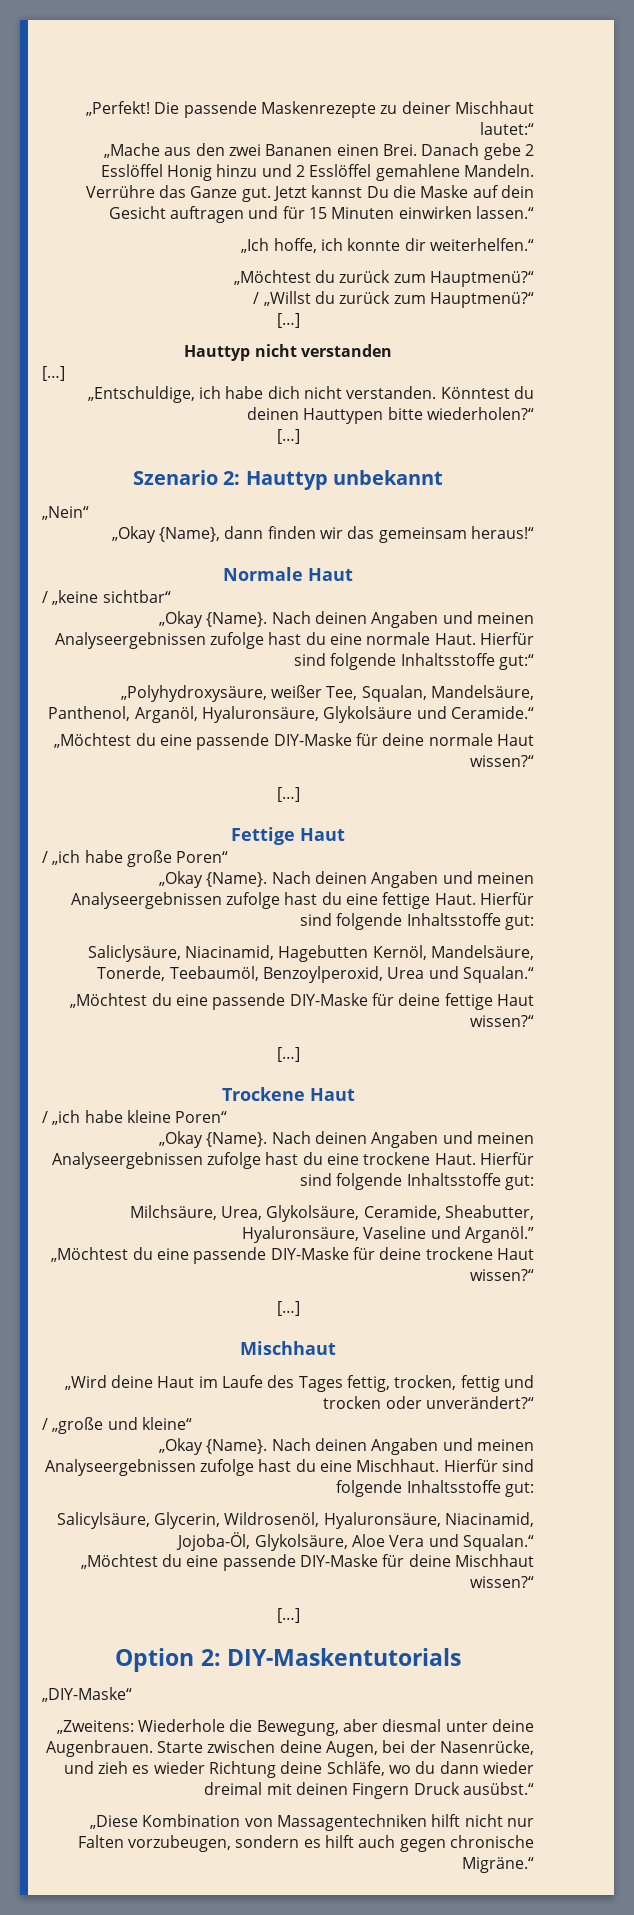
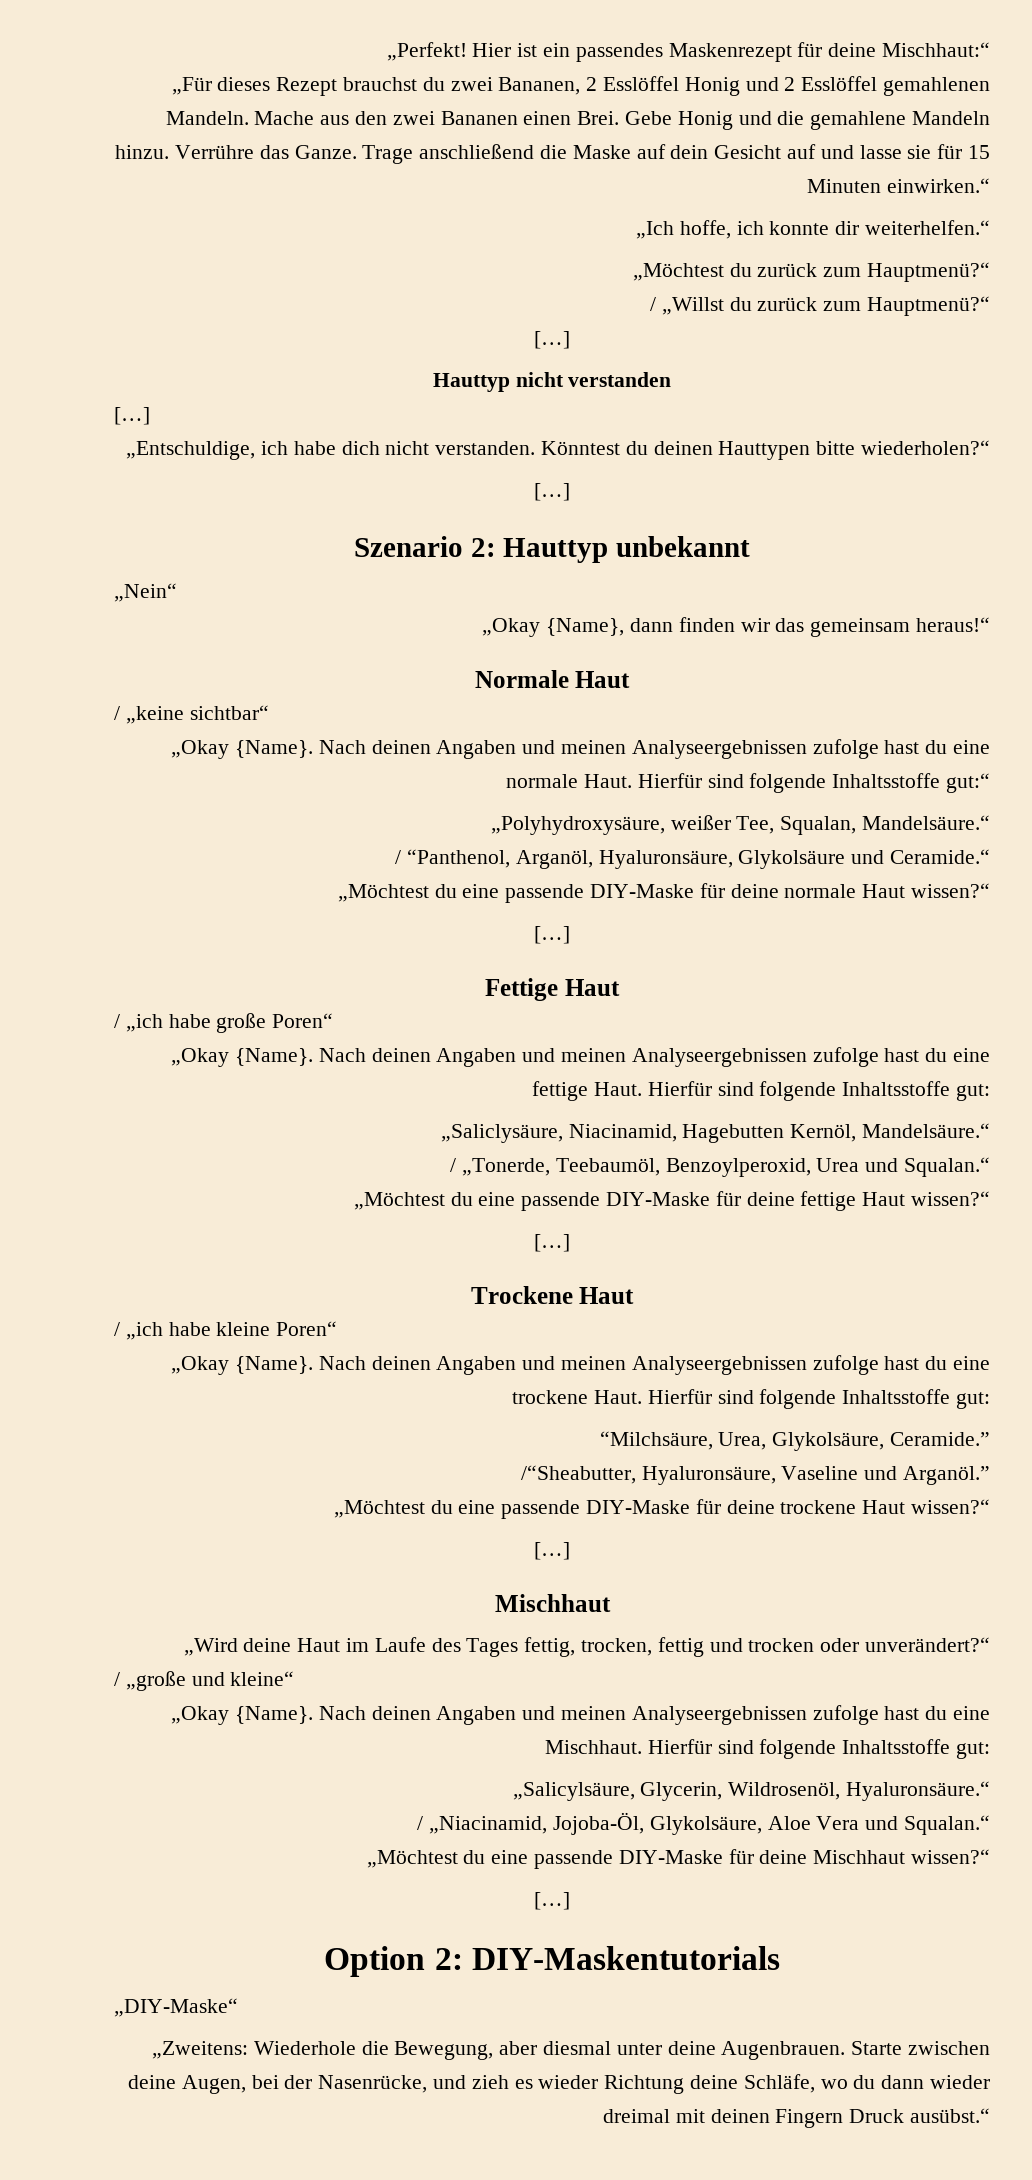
[154,101,534,118] [480,122,534,135] [104,143,161,158] Die passende Maskenrezepte zu deiner Mischhaut lautet:“ // „Mache -> [472,42,990,62] [171,76,990,96] [165,111,315,125] Hier ist ein passendes Maskenrezept für deine Mischhaut:“ // „Für dieses Rezept brauchst du zwei Bananen, 2 Esslöffel Honig und 2 Esslöffel gemahlenen Mandeln. Mache
[421,143,534,160] [100,164,534,181] [85,185,389,202] Danach gebe 2 Esslöffel Honig hinzu und 2 Esslöffel gemahlene Mandeln. Verrühre das Ganze gut. Jetzt kannst Du -> [624,111,990,130] [115,144,535,164] Gebe Honig und die gemahlene Mandeln hinzu. Verrühre das Ganze. Trage anschließend
[170,206,279,223] auftragen und -> [786,144,932,159] auf und lasse sie
[398,206,534,219] einwirken lassen.“ -> [886,178,990,193] einwirken.“
[431,685,534,700] [48,706,131,721] Mandelsäure, Panthenol, -> [861,815,990,830] [395,849,510,868] Mandelsäure.“ // / “Panthenol,
[87,945,181,962] Saliclysäure, -> [440,1124,563,1143] „Saliclysäure,
[431,945,534,960] [97,966,166,981] Mandelsäure, Tonerde, -> [861,1123,990,1138] [450,1158,550,1176] Mandelsäure.“ // / „Tonerde,
[129,1205,217,1220] Milchsäure, -> [599,1431,713,1450] “Milchsäure,
[363,1205,534,1220] Ceramide, Sheabutter, -> [889,1432,990,1446] [520,1465,636,1484] Ceramide.” // /“Sheabutter,
[56,1512,150,1529] Salicylsäure, -> [512,1782,635,1801] „Salicylsäure,
[323,1512,534,1529] Hyaluronsäure, Niacinamid, -> [845,1781,990,1801] [417,1816,548,1834] Hyaluronsäure.“ // / „Niacinamid,
[90,1814,534,1831] [77,1835,534,1852] [462,1857,534,1873] // „Diese Kombination von Massagentechniken hilft nicht nur Falten vorzubeugen, sondern es hilft auch gegen chronische Migräne.“ -> (990, 2115) none

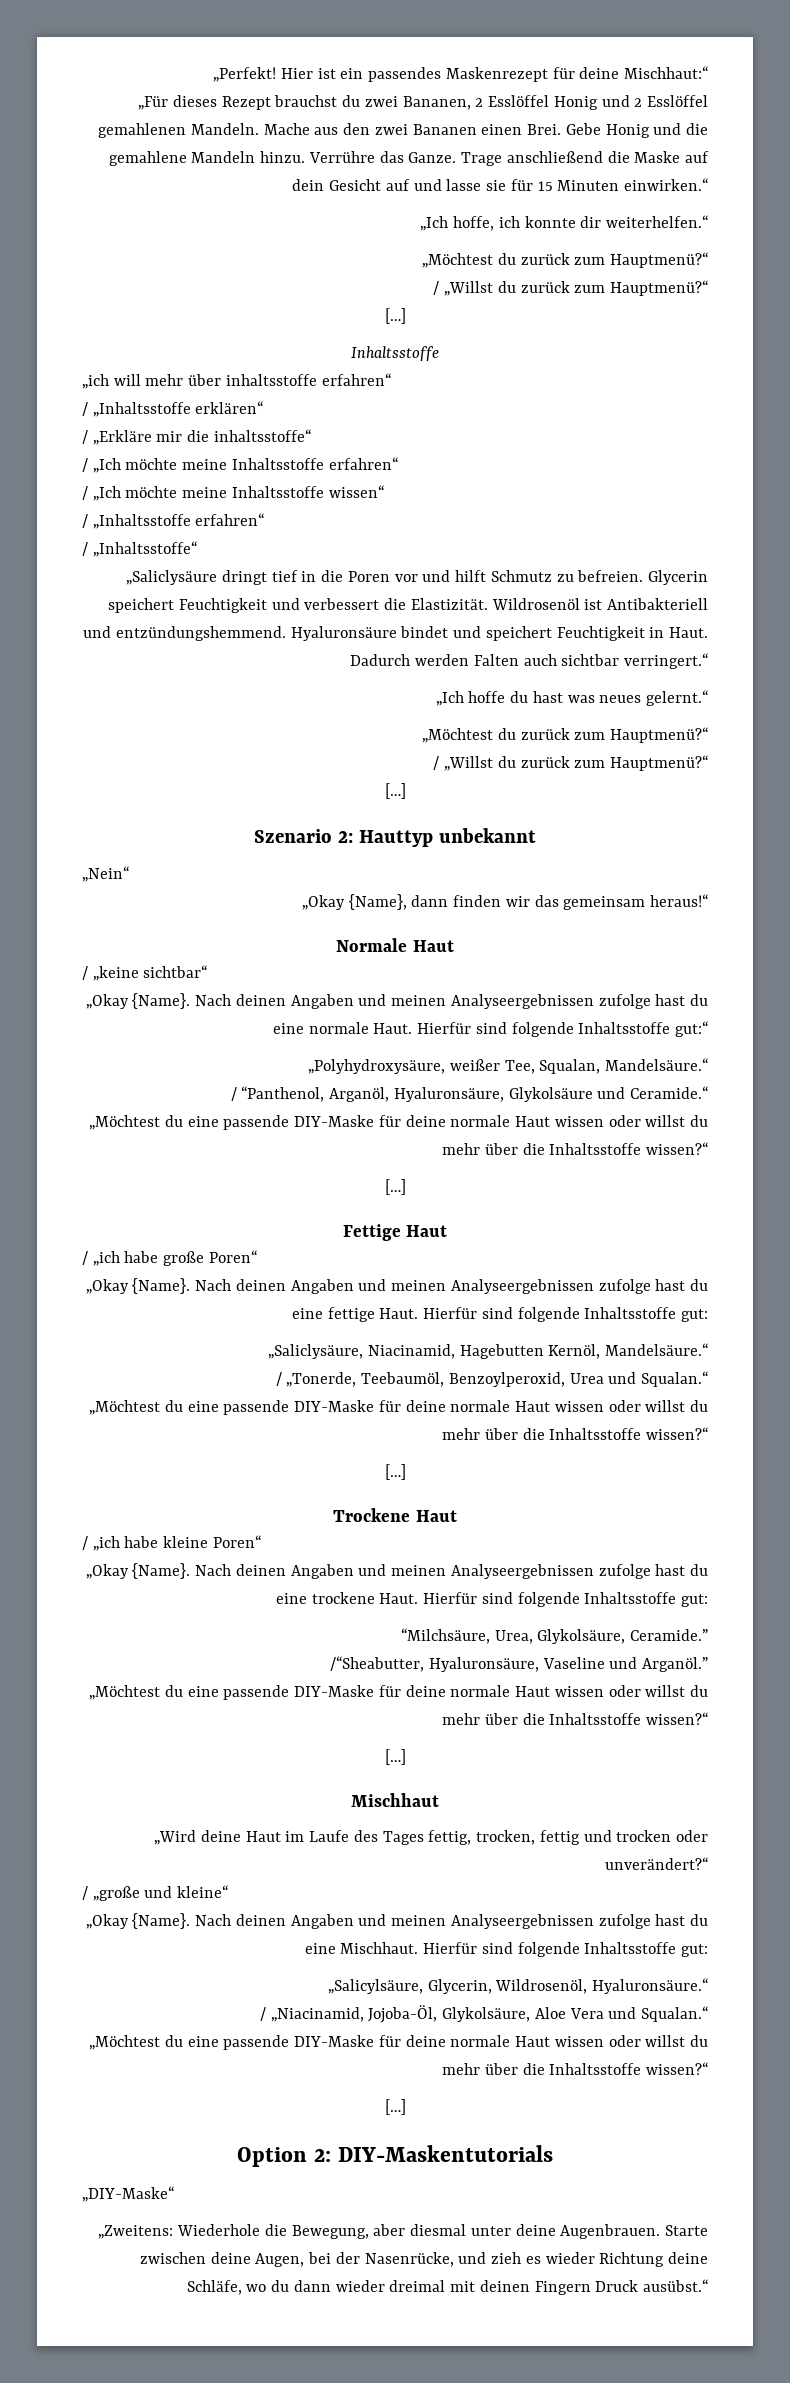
[432,372,672,392] [114,407,150,425] [126,440,990,460] Hauttyp nicht verstanden // […] // „Entschuldige, ich habe dich nicht verstanden. Könntest du deinen Hauttypen bitte wiederholen?“ -> [351,346,439,361] [82,373,391,389] [82,401,264,417] [82,429,311,445] [82,457,398,473] [82,485,384,501] [82,513,265,529] [82,541,197,557] [126,570,709,585] [108,598,709,613] [83,626,709,641] [350,653,709,669] [435,690,709,706] [422,727,709,743] [433,755,709,771] Inhaltsstoffe // „ich will mehr über inhaltsstoffe erfahren“ // / „Inhaltsstoffe erklären“ // / „Erkläre mir die inhaltsstoffe“ // / „Ich möchte meine Inhaltsstoffe erfahren“ // / „Ich möchte meine Inhaltsstoffe wissen“ // / „Inhaltsstoffe erfahren“ // / „Inhaltsstoffe“ // „Saliclysäure dringt tief in die Poren vor und hilft Schmutz zu befreien. Glycerin speichert Feuchtigkeit und verbessert die Elastizität. Wildrosenöl ist Antibakteriell und entzündungshemmend. Hyaluronsäure bindet und speichert Feuchtigkeit in Haut. Dadurch werden Falten auch sichtbar verringert.“ // „Ich hoffe du hast was neues gelernt.“ // „Möchtest du zurück zum Hauptmenü?“ // / „Willst du zurück zum Hauptmenü?“
(906, 891) none -> [554,1115,709,1127] [442,1143,642,1155] wissen oder willst du mehr über die Inhaltsstoffe
[800,1191,906,1211] fettige Haut -> [450,1400,709,1412] [442,1428,642,1440] normale Haut wissen oder willst du mehr über die Inhaltsstoffe
[780,1500,906,1514] trockene Haut -> [450,1685,709,1697] [442,1713,642,1725] normale Haut wissen oder willst du mehr über die Inhaltsstoffe
[813,1850,906,1864] Mischhaut -> [450,2035,709,2047] [442,2063,642,2075] normale Haut wissen oder willst du mehr über die Inhaltsstoffe

